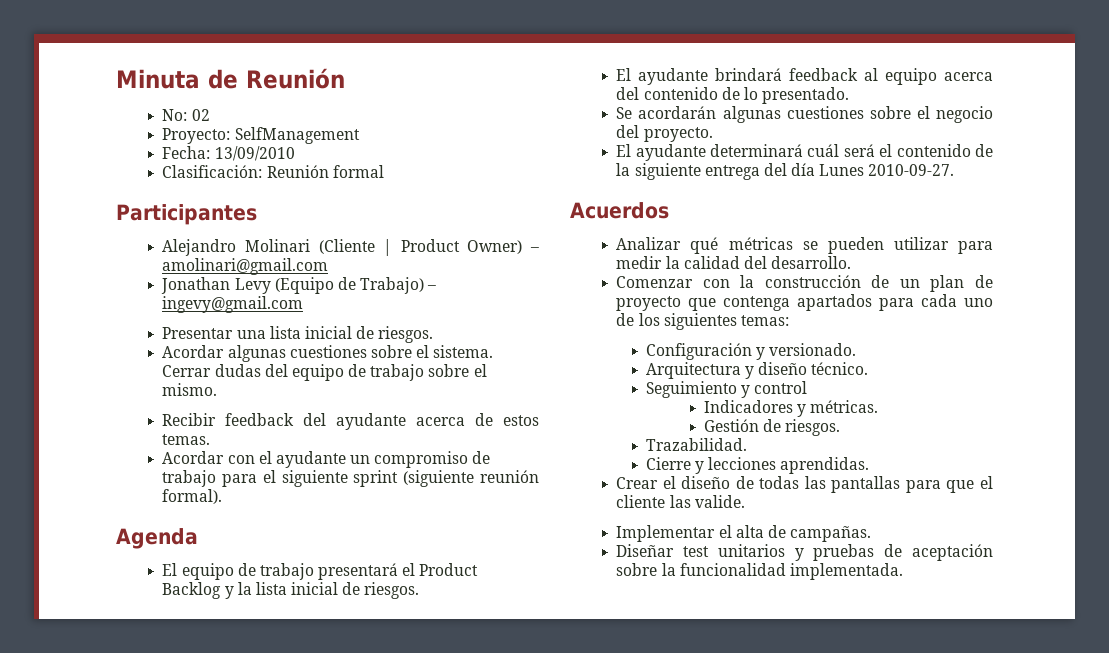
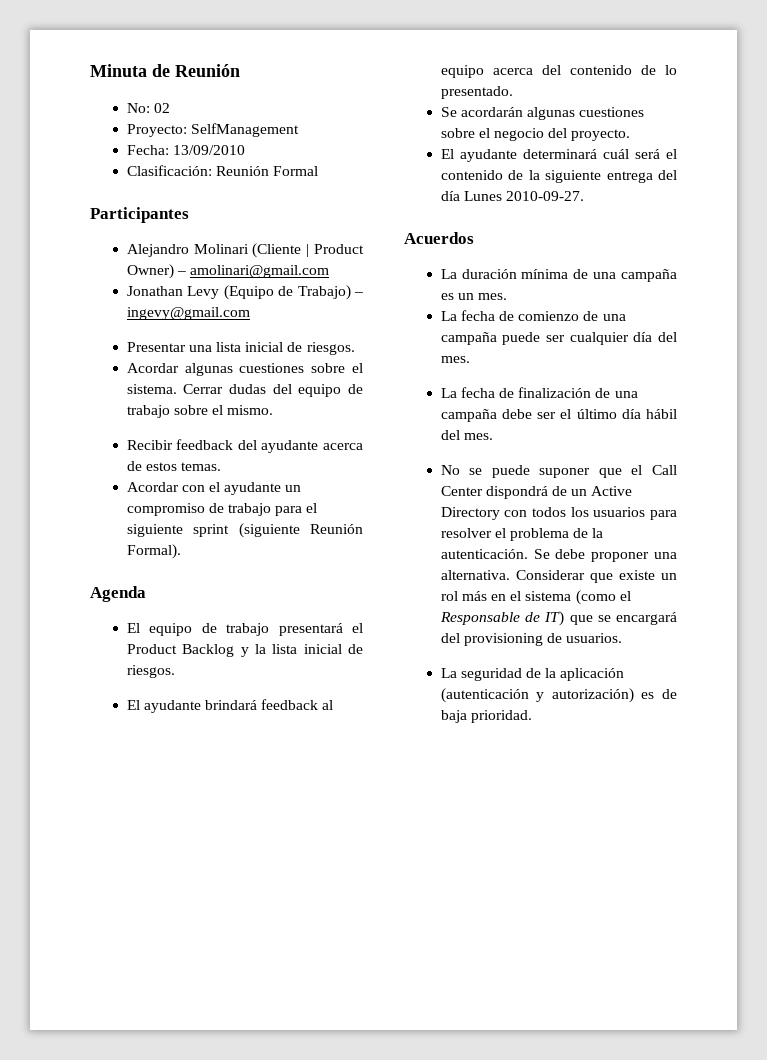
[332,165,384,178] formal -> [273,166,319,176] Formal
[480,470,539,483] [162,489,223,504] reunión formal). -> [310,524,363,534] [126,544,181,559] Reunión Formal).
[616,237,993,254] [616,256,852,269] [616,275,993,292] [616,294,993,311] [616,313,789,330] [645,343,856,360] [645,362,869,379] [645,381,807,398] [704,400,879,417] [704,419,841,436] [645,438,747,451] [645,457,870,474] [616,476,993,493] [616,495,745,508] [616,525,872,542] [616,544,993,561] [616,563,903,580] Analizar qué métricas se pueden utilizar para medir la calidad del desarrollo. // Comenzar con la construcción de un plan de proyecto que contenga apartados para cada uno de los siguientes temas: // Configuración y versionado. // Arquitectura y diseño técnico. // Seguimiento y control // Indicadores y métricas. // Gestión de riesgos. // Trazabilidad. // Cierre y lecciones aprendidas. // Crear el diseño de todas las pantallas para que el cliente las valide. // Implementar el alta de campañas. // Diseñar test unitarios y pruebas de aceptación sobre la funcionalidad implementada. -> [440,269,677,282] [440,293,508,300] [440,310,626,321] [440,332,677,345] [440,356,470,363] [440,387,638,398] [440,409,677,422] [440,430,493,440] [440,465,677,478] [440,486,633,499] [440,507,677,520] [440,528,604,541] [440,549,677,562] [440,570,677,583] [440,590,631,605] [439,611,677,626] [440,633,623,646] [440,668,625,681] [440,688,677,703] [440,710,532,723] La duración mínima de una campaña es un mes. // La fecha de comienzo de una campaña puede ser cualquier día del mes. // La fecha de finalización de una campaña debe ser el último día hábil del mes. // No se puede suponer que el Call Center dispondrá de un Active Directory con todos los usuarios para resolver el problema de la autenticación. Se debe proponer una alternativa. Considerar que existe un rol más en el sistema (como el Responsable de IT) que se encargará del provisioning de usuarios. // La seguridad de la aplicación (autenticación y autorización) es de baja prioridad.

